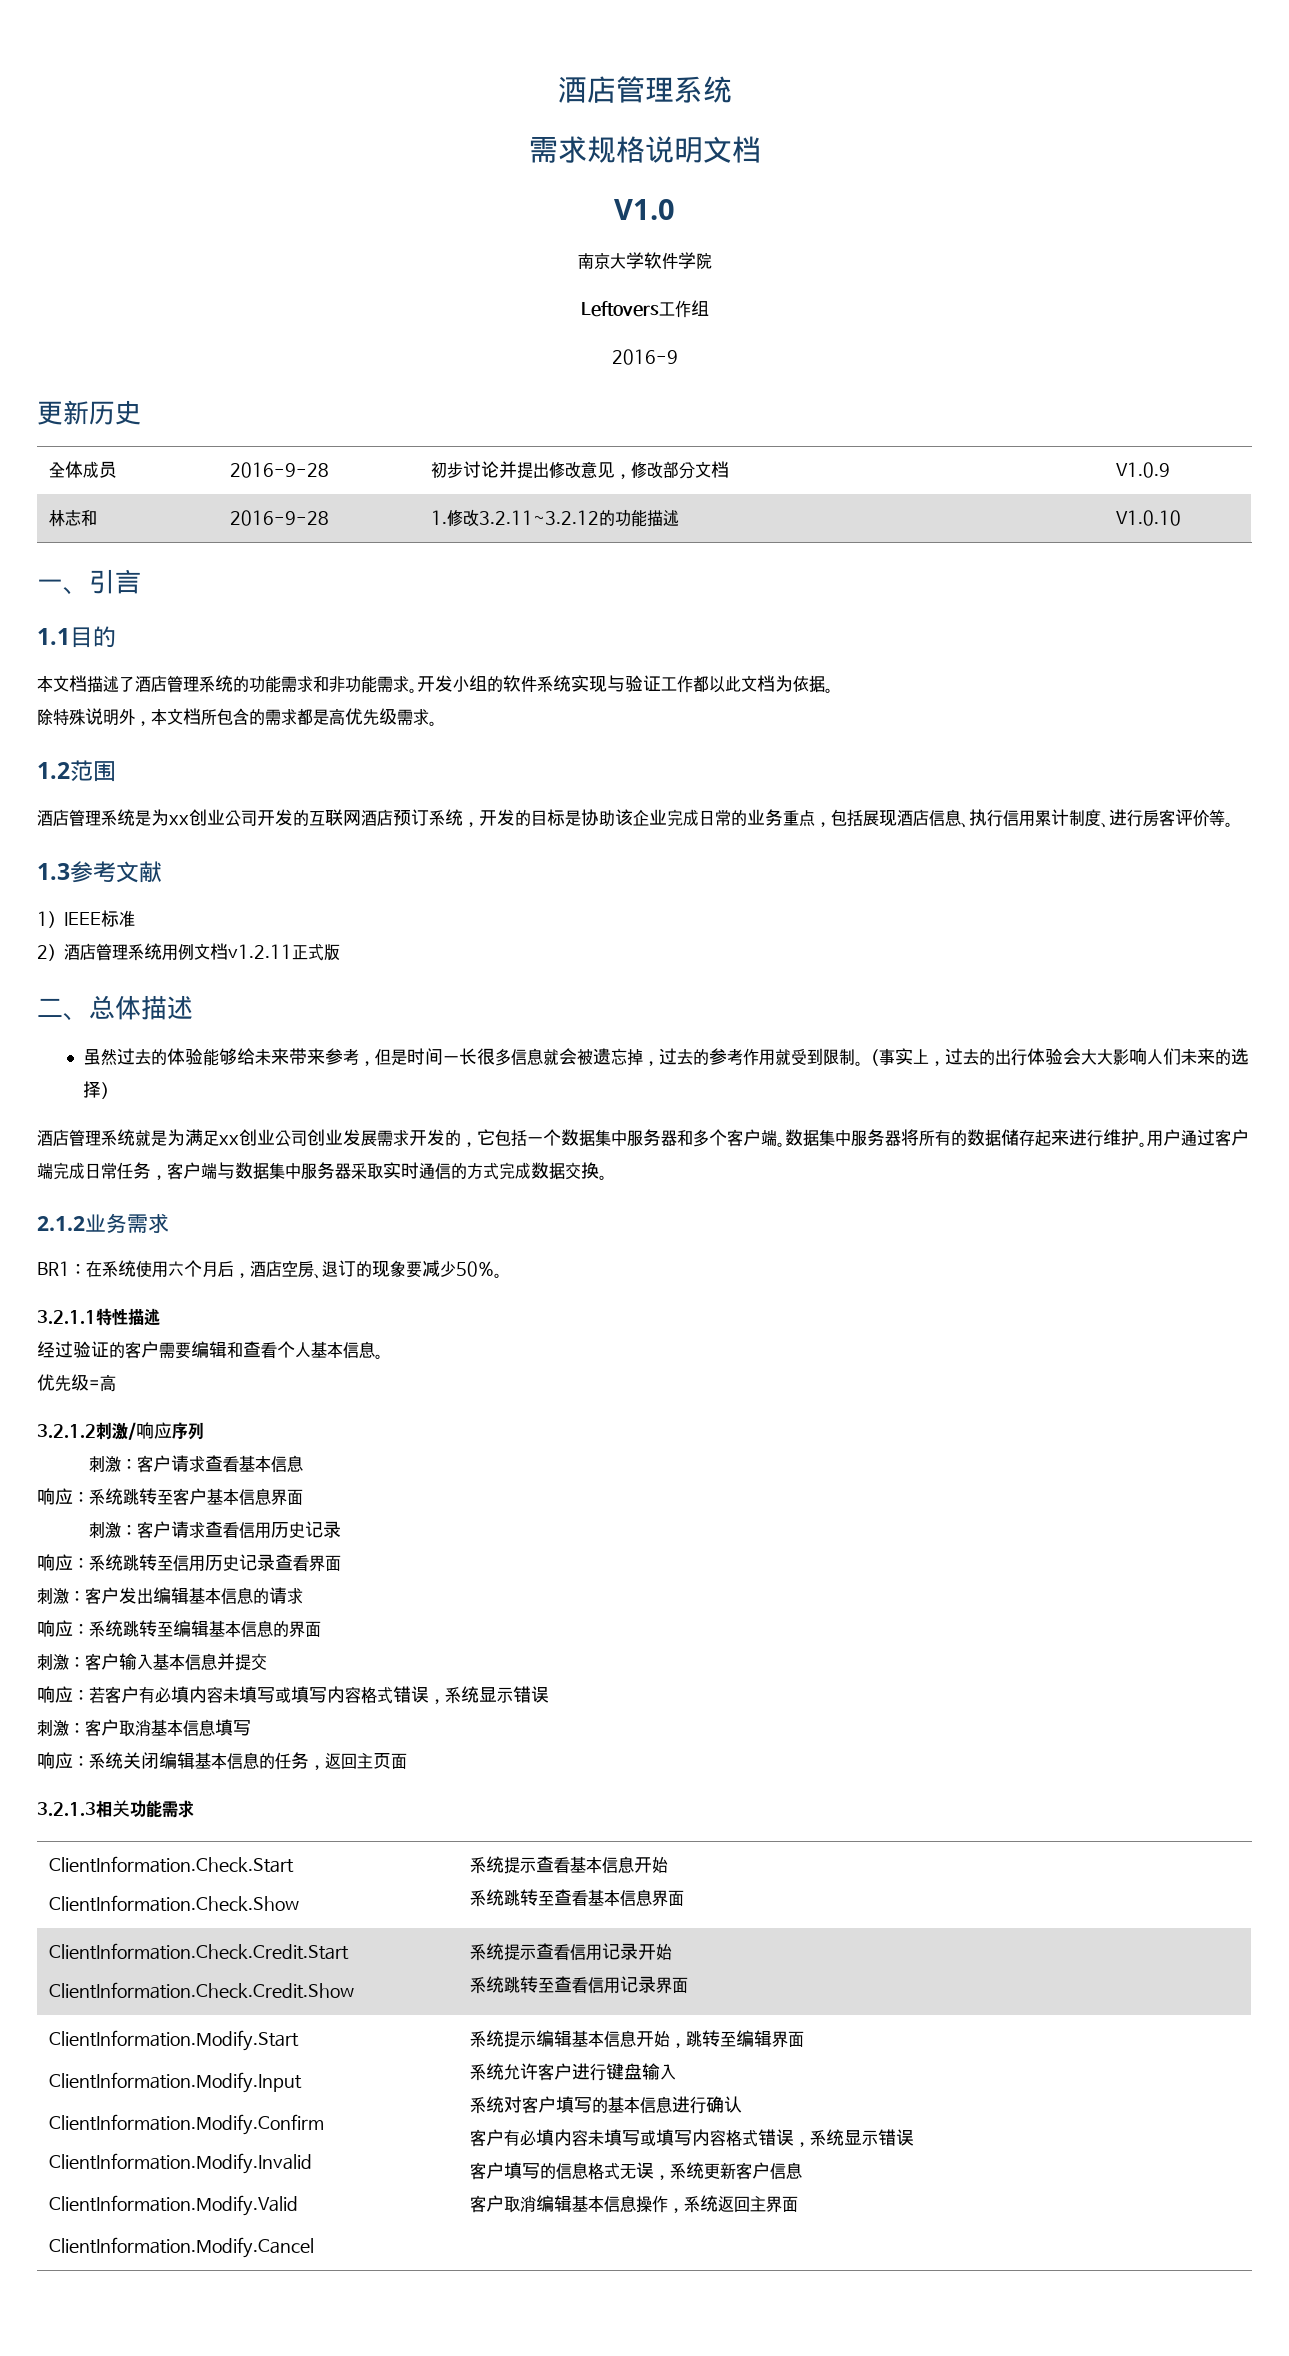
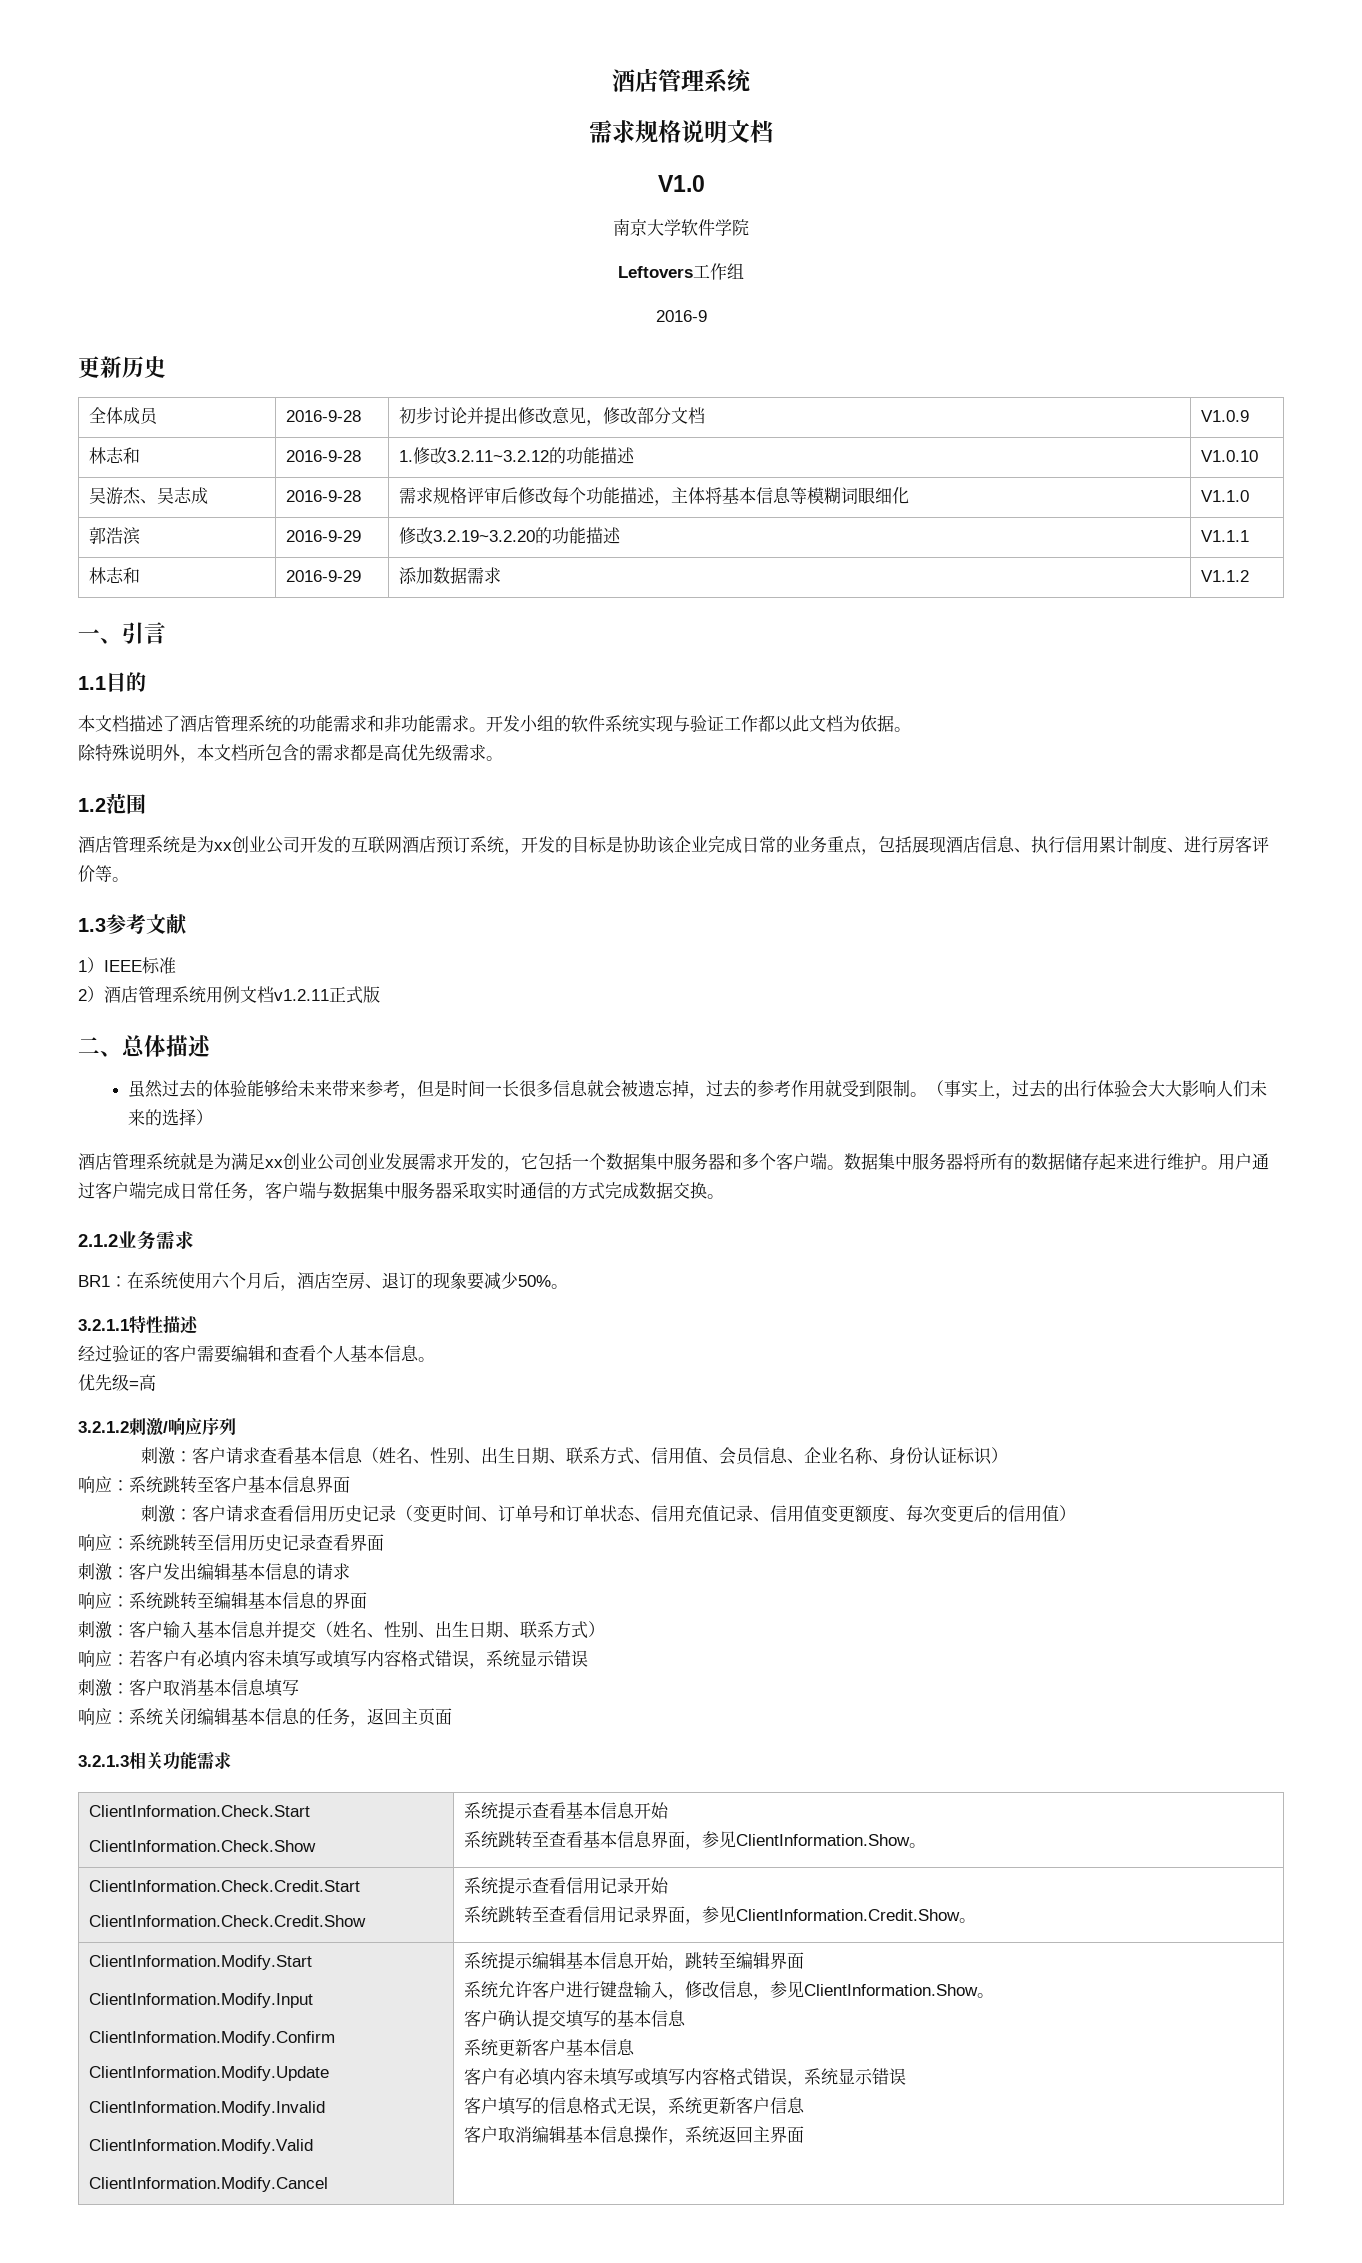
(1182, 518) none -> [89,487,209,505] [286,490,362,502] [399,487,910,506] [1201,490,1250,502] [89,527,141,545] [286,530,362,542] [399,527,622,544] [1201,530,1250,542] [89,567,141,584] [286,570,362,582] [399,567,502,584] [1201,570,1250,582] // 吴游杰、吴志成 | 2016-9-28 | 需求规格评审后修改每个功能描述，主体将基本信息等模糊词眼细化 | V1.1.0 // 郭浩滨 | 2016-9-29 | 修改3.2.19~3.2.20的功能描述 | V1.1.1 // 林志和 | 2016-9-29 | 添加数据需求 | V1.1.2
(303, 1463) none -> [361,1447,1008,1465] （姓名、性别、出生日期、联系方式、信用值、会员信息、企业名称、身份认证标识）
(341, 1529) none -> [395,1504,1076,1523] （变更时间、订单号和订单状态、信用充值记录、信用值变更额度、每次变更后的信用值）
(267, 1662) none -> [316,1621,605,1639] （姓名、性别、出生日期、联系方式）
(685, 1898) none -> [685,1831,927,1850] ，参见ClientInformation.Show。
(689, 1985) none -> [685,1906,977,1925] ，参见ClientInformation.Credit.Show。
(325, 2124) none -> [89,2066,330,2081] // ClientInformation.Modify.Update
[470,2096,557,2114] // 系统对客户 -> [668,1981,995,2000] [464,2010,567,2027] ，修改信息，参见ClientInformation.Show。 // 客户确认提交
[672,2096,743,2114] 进行确认 -> [464,2039,636,2056] // 系统更新客户基本信息

